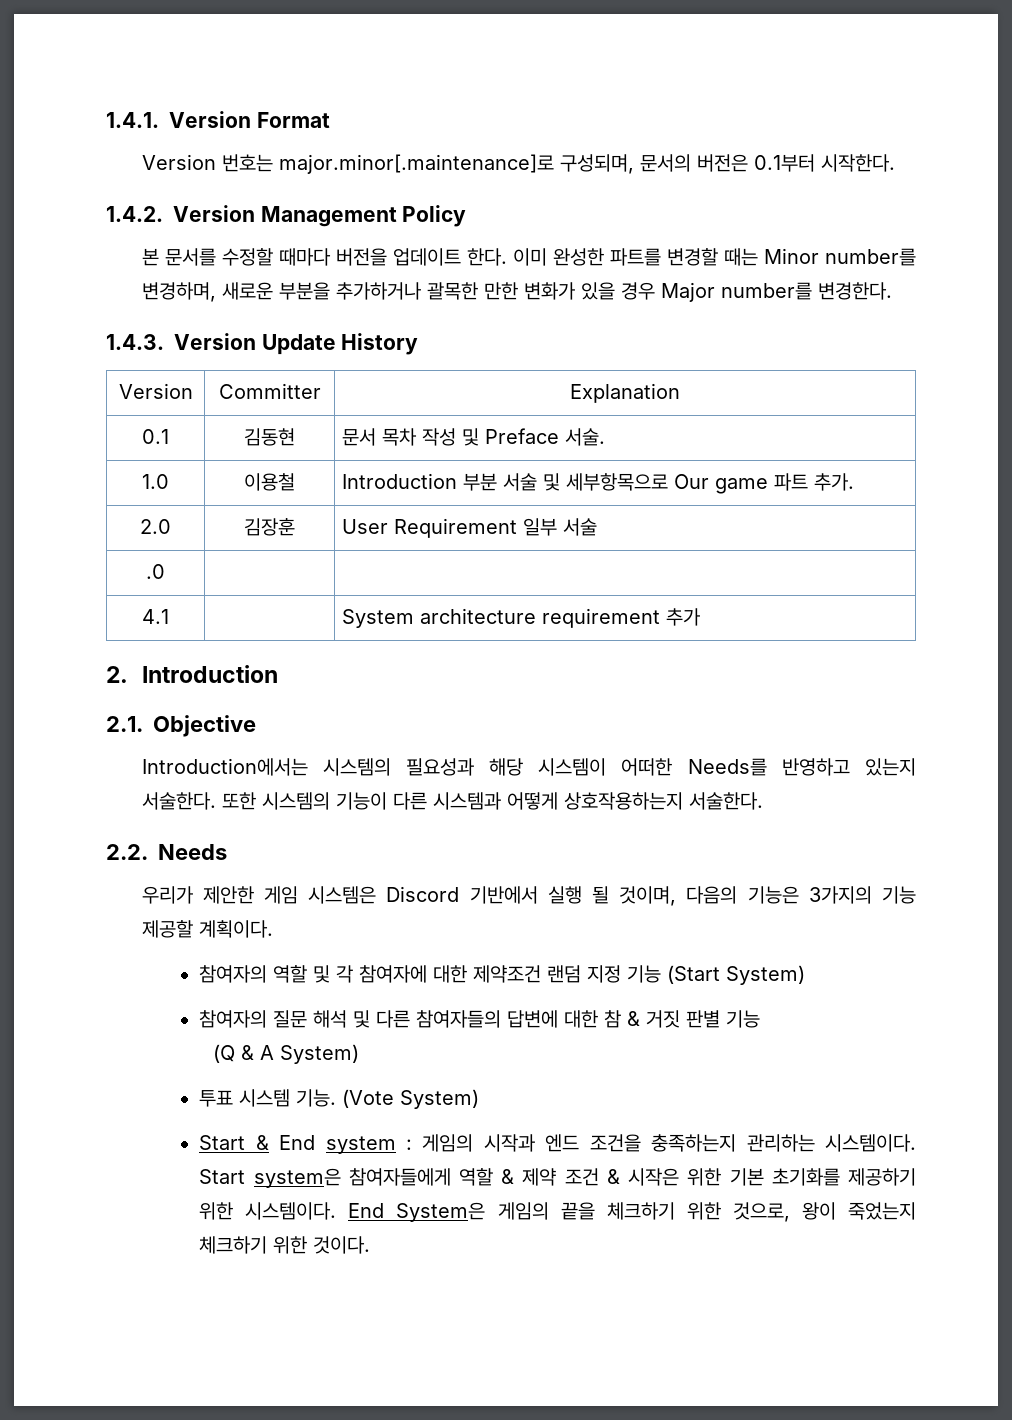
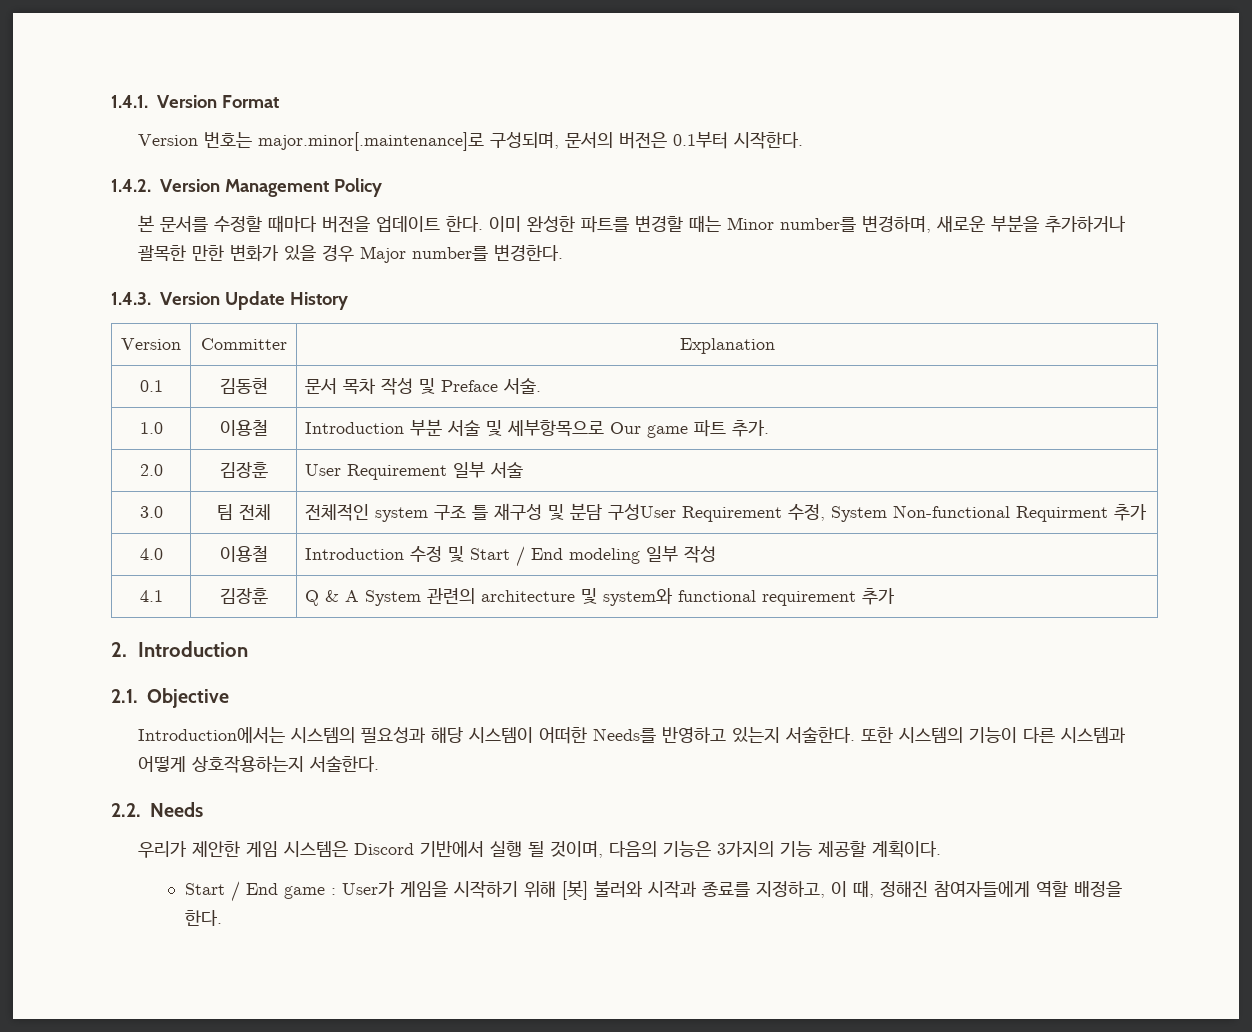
[146,564,165,579] [142,609,169,624] [342,608,537,628] .0 | | // 4.1 | | System architecture -> [139,506,163,518] [216,504,271,520] [305,503,1148,522] [139,548,163,560] [219,546,268,562] [305,545,717,567] [139,590,163,602] [219,588,268,604] [305,588,757,606] 3.0 | 팀 전체 | 전체적인 system 구조 틀 재구성 및 분담 구성User Requirement 수정, System Non-functional Requirment 추가 // 4.0 | 이용철 | Introduction 수정 및 Start / End modeling 일부 작성 // 4.1 | 김장훈 | Q & A System 관련의 architecture 및 system와 functional
[199,965,806,985] [199,1010,761,1028] [212,1044,359,1064] [199,1089,480,1109] [199,1134,916,1154] [199,1168,917,1188] [199,1202,916,1222] [199,1236,371,1254] 참여자의 역할 및 각 참여자에 대한 제약조건 랜덤 지정 기능 (Start System) // 참여자의 질문 해석 및 다른 참여자들의 답변에 대한 참 & 거짓 판별 기능 // (Q & A System) // 투표 시스템 기능. (Vote System) // Start & End system : 게임의 시작과 엔드 조건을 충족하는지 관리하는 시스템이다. Start system은 참여자들에게 역할 & 제약 조건 & 시작은 위한 기본 초기화를 제공하기 위한 시스템이다. End System은 게임의 끝을 체크하기 위한 것으로, 왕이 죽었는지 체크하기 위한 것이다. -> [184,880,1122,902] [184,910,222,926] Start / End game : User가 게임을 시작하기 위해 [봇] 불러와 시작과 종료를 지정하고, 이 때, 정해진 참여자들에게 역할 배정을 한다.

